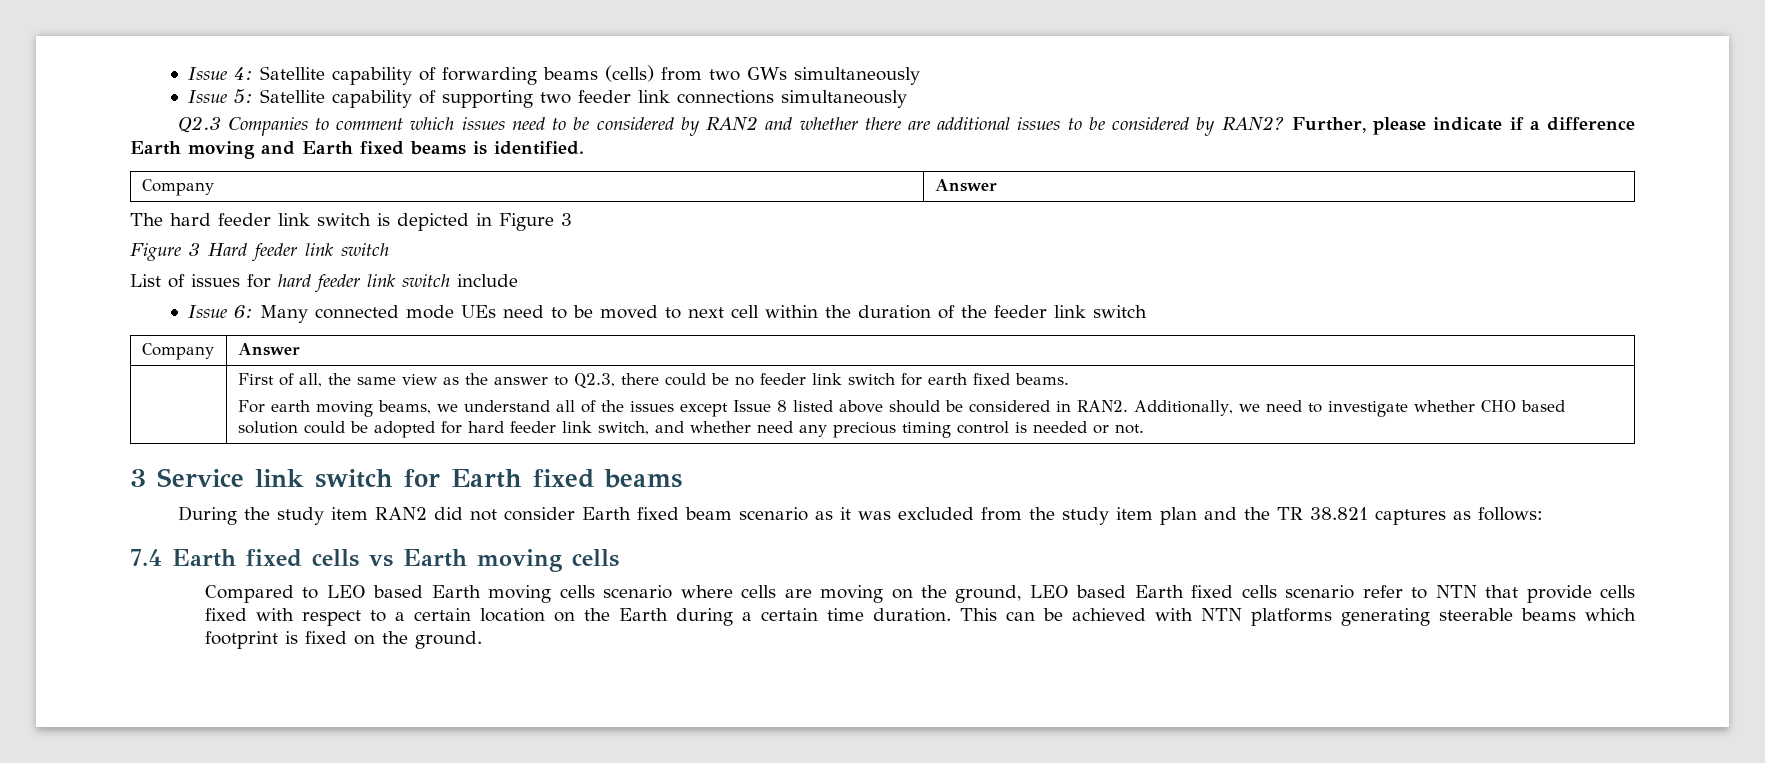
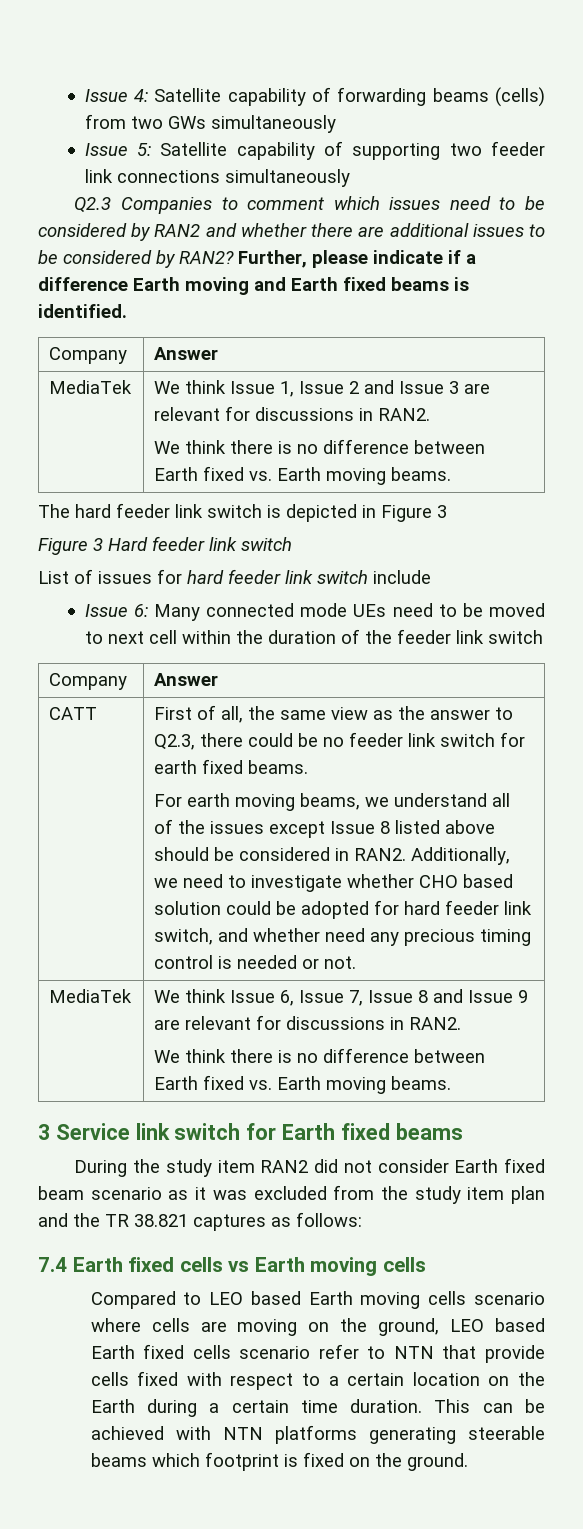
(997, 185) none -> [49,380,133,394] [154,380,491,397] [154,406,431,421] [154,439,486,454] [154,466,452,485] // MediaTek | We think Issue 1, Issue 2 and Issue 3 are relevant for discussions in RAN2. // We think there is no difference between Earth fixed vs. Earth moving beams.
(300, 349) none -> [49,707,98,720] CATT
(1144, 429) none -> [49,989,133,1003] [154,989,529,1006] [154,1015,462,1030] [154,1048,486,1063] [154,1075,452,1094] // MediaTek | We think Issue 6, Issue 7, Issue 8 and Issue 9 are relevant for discussions in RAN2. // We think there is no difference between Earth fixed vs. Earth moving beams.

